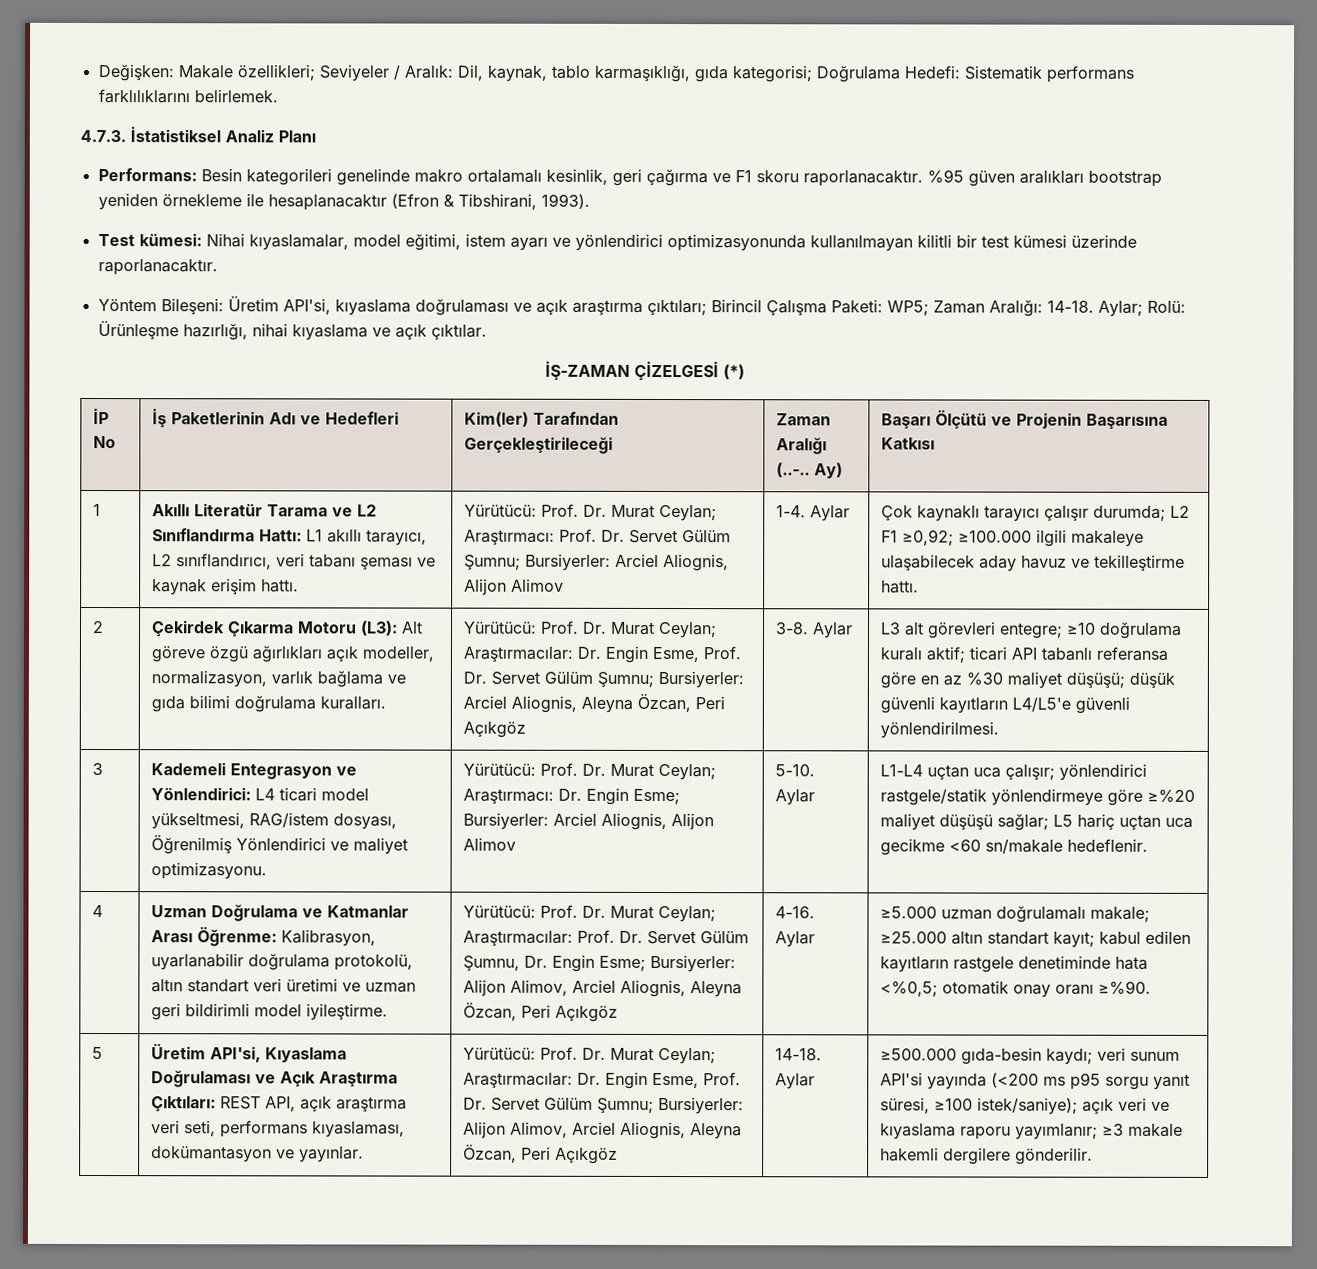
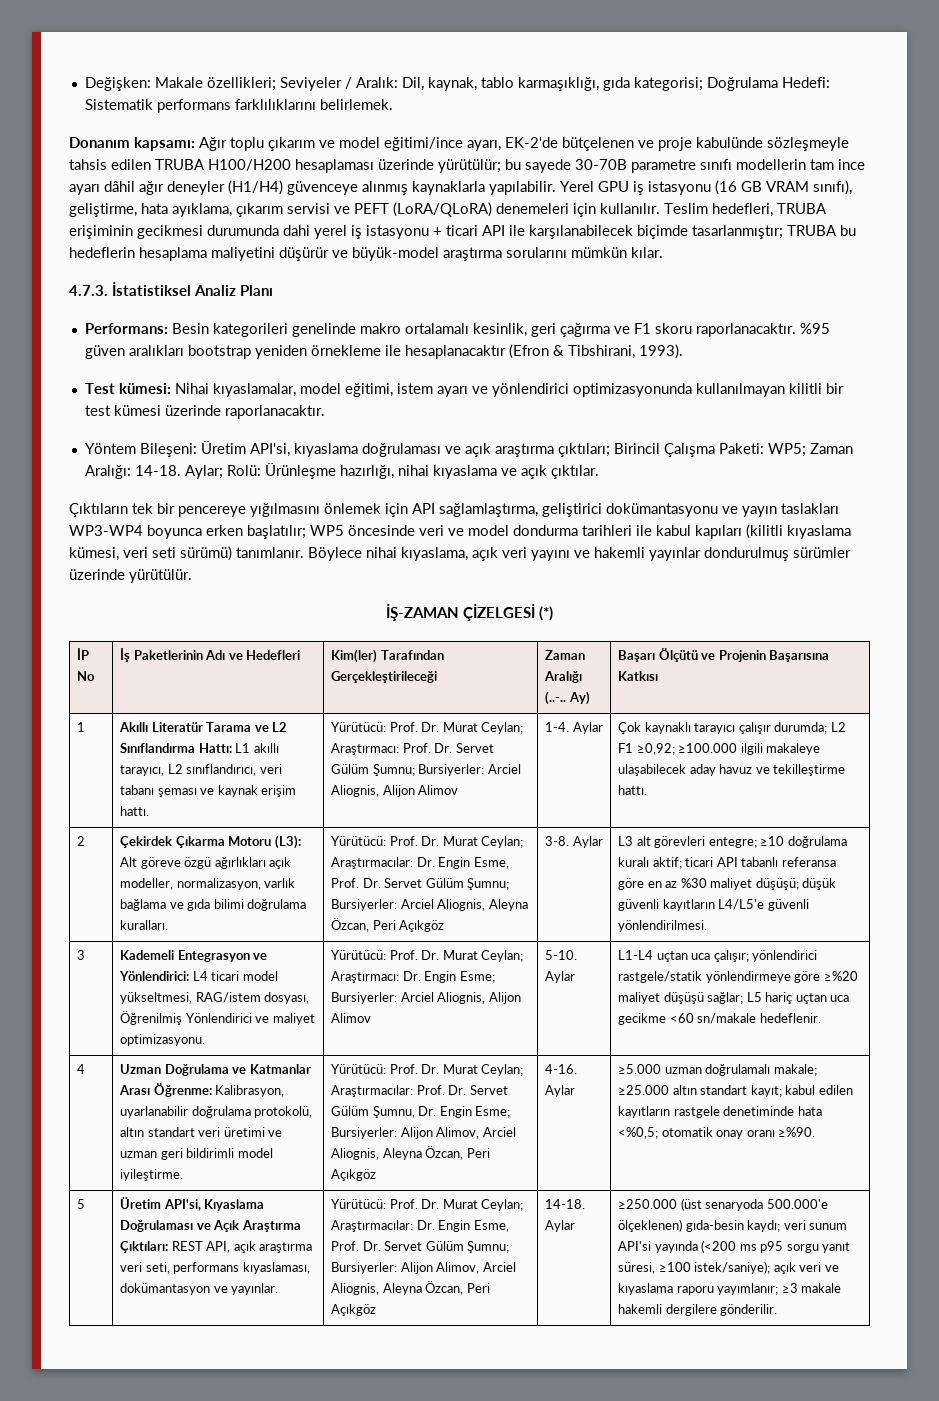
(278, 96) none -> [69,137,849,151] [69,159,865,173] [69,180,852,195] [69,202,827,217] [69,225,856,239] [69,247,663,261] // Donanım kapsamı: Ağır toplu çıkarım ve model eğitimi/ince ayarı, EK-2'de bütçelenen ve proje kabulünde sözleşmeyle tahsis edilen TRUBA H100/H200 hesaplaması üzerinde yürütülür; bu sayede 30-70B parametre sınıfı modellerin tam ince ayarı dâhil ağır deneyler (H1/H4) güvenceye alınmış kaynaklarla yapılabilir. Yerel GPU iş istasyonu (16 GB VRAM sınıfı), geliştirme, hata ayıklama, çıkarım servisi ve PEFT (LoRA/QLoRA) denemeleri için kullanılır. Teslim hedefleri, TRUBA erişiminin gecikmesi durumunda dahi yerel iş istasyonu + ticari API ile karşılanabilecek biçimde tasarlanmıştır; TRUBA bu hedeflerin hesaplama maliyetini düşürür ve büyük-model araştırma sorularını mümkün kılar.
(487, 332) none -> [69,503,839,517] [69,524,851,539] [69,546,851,561] [69,569,192,583] // Çıktıların tek bir pencereye yığılmasını önlemek için API sağlamlaştırma, geliştirici dokümantasyonu ve yayın taslakları WP3-WP4 boyunca erken başlatılır; WP5 öncesinde veri ve model dondurma tarihleri ile kabul kapıları (kilitli kıyaslama kümesi, veri seti sürümü) tanımlanır. Böylece nihai kıyaslama, açık veri yayını ve hakemli yayınlar dondurulmuş sürümler üzerinde yürütülür.
[879,1048,957,1061] ≥500.000 -> [618,1198,828,1211] [618,1219,683,1232] ≥250.000 (üst senaryoda 500.000'e ölçeklenen)

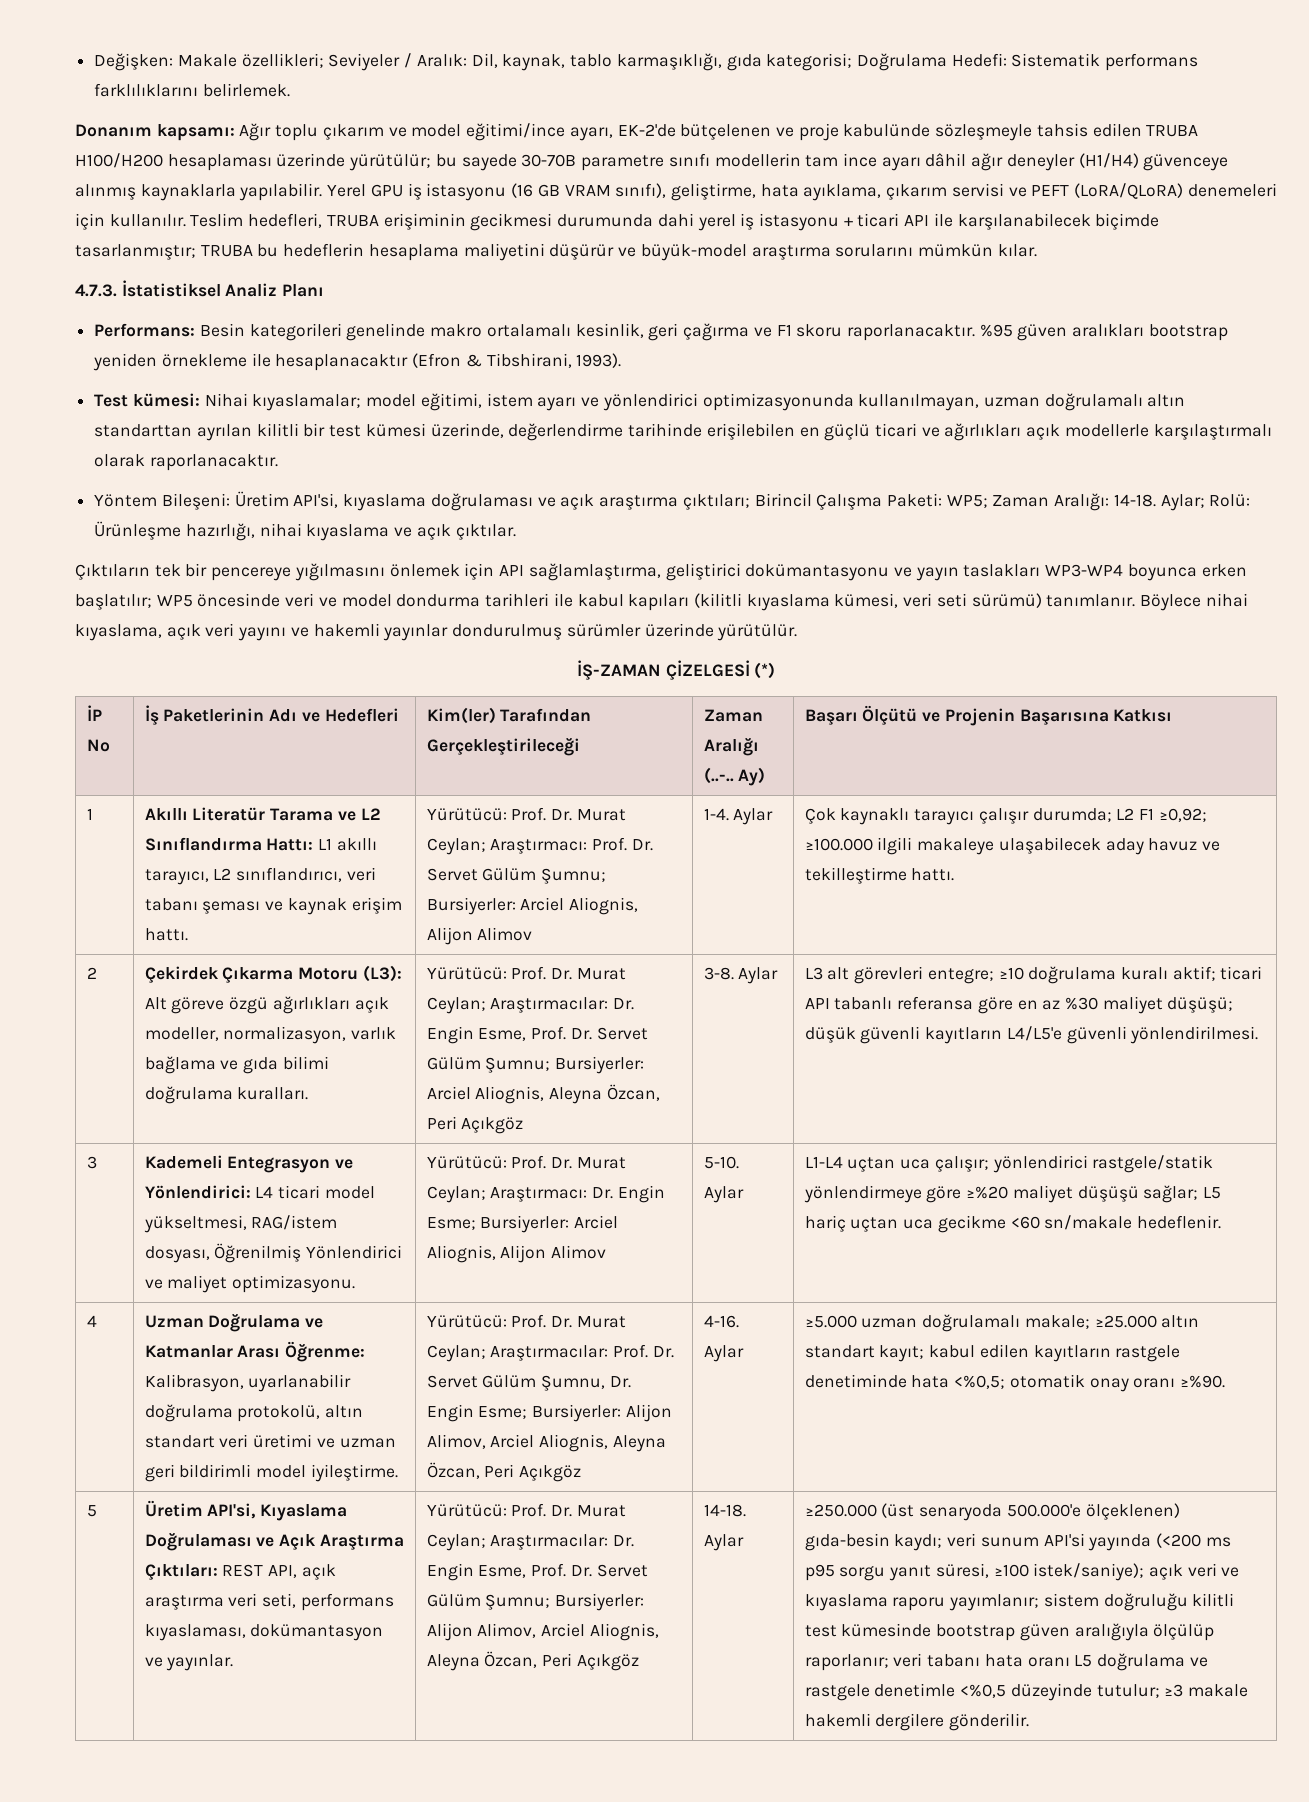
[212,383,296,397] kıyaslamalar, -> [252,394,362,411] kıyaslamalar;
[695,383,844,397] [84,405,221,416] kullanılmayan kilitli bir test kümesi üzerinde -> [858,393,1186,411] [94,423,1272,441] [94,454,146,467] kullanılmayan, uzman doğrulamalı altın standarttan ayrılan kilitli bir test kümesi üzerinde, değerlendirme tarihinde erişilebilen en güçlü ticari ve ağırlıkları açık modellerle karşılaştırmalı olarak
(779, 1289) none -> [1043,1593,1235,1611] [804,1623,1215,1641] [804,1653,1208,1671] [804,1683,1160,1701] sistem doğruluğu kilitli test kümesinde bootstrap güven aralığıyla ölçülüp raporlanır; veri tabanı hata oranı L5 doğrulama ve rastgele denetimle <%0,5 düzeyinde tutulur;

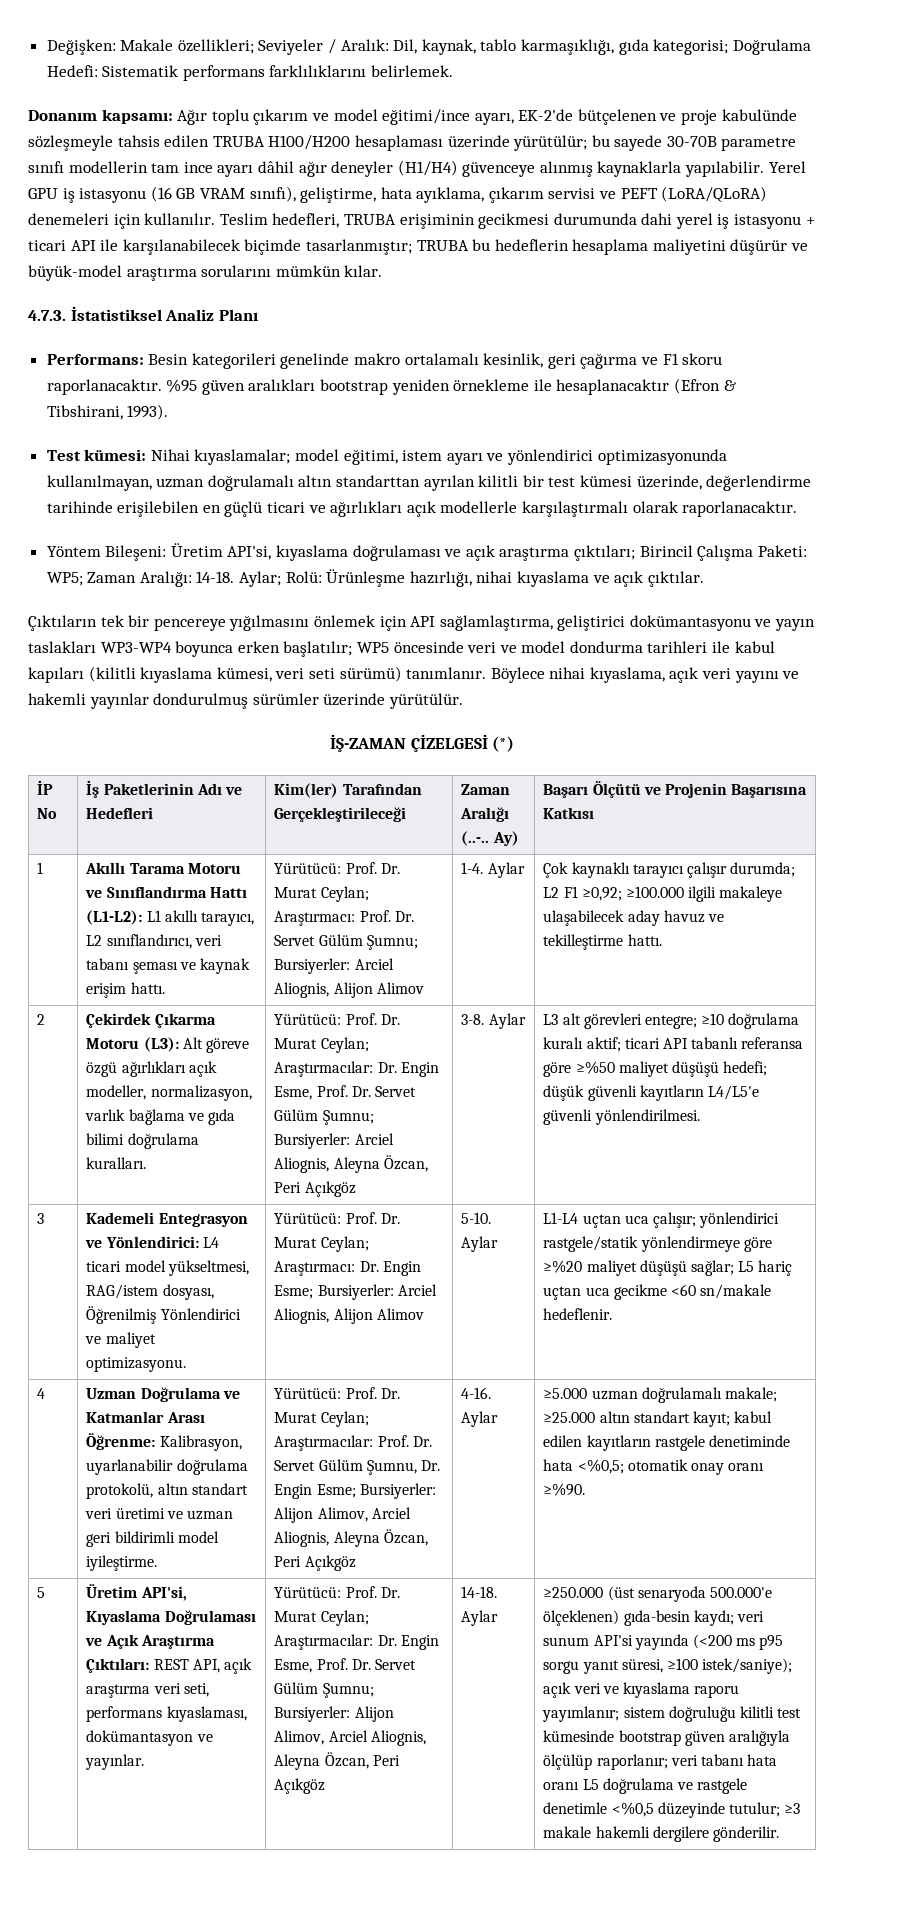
[192,807,381,821] [144,837,314,851] Literatür Tarama ve L2 Sınıflandırma Hattı: -> [129,863,241,874] [85,886,247,898] [86,910,143,925] Tarama Motoru ve Sınıflandırma Hattı (L1-L2):
[1017,996,1234,1014] en az %30 maliyet düşüşü; -> [575,1061,768,1077] ≥%50 maliyet düşüşü hedefi;

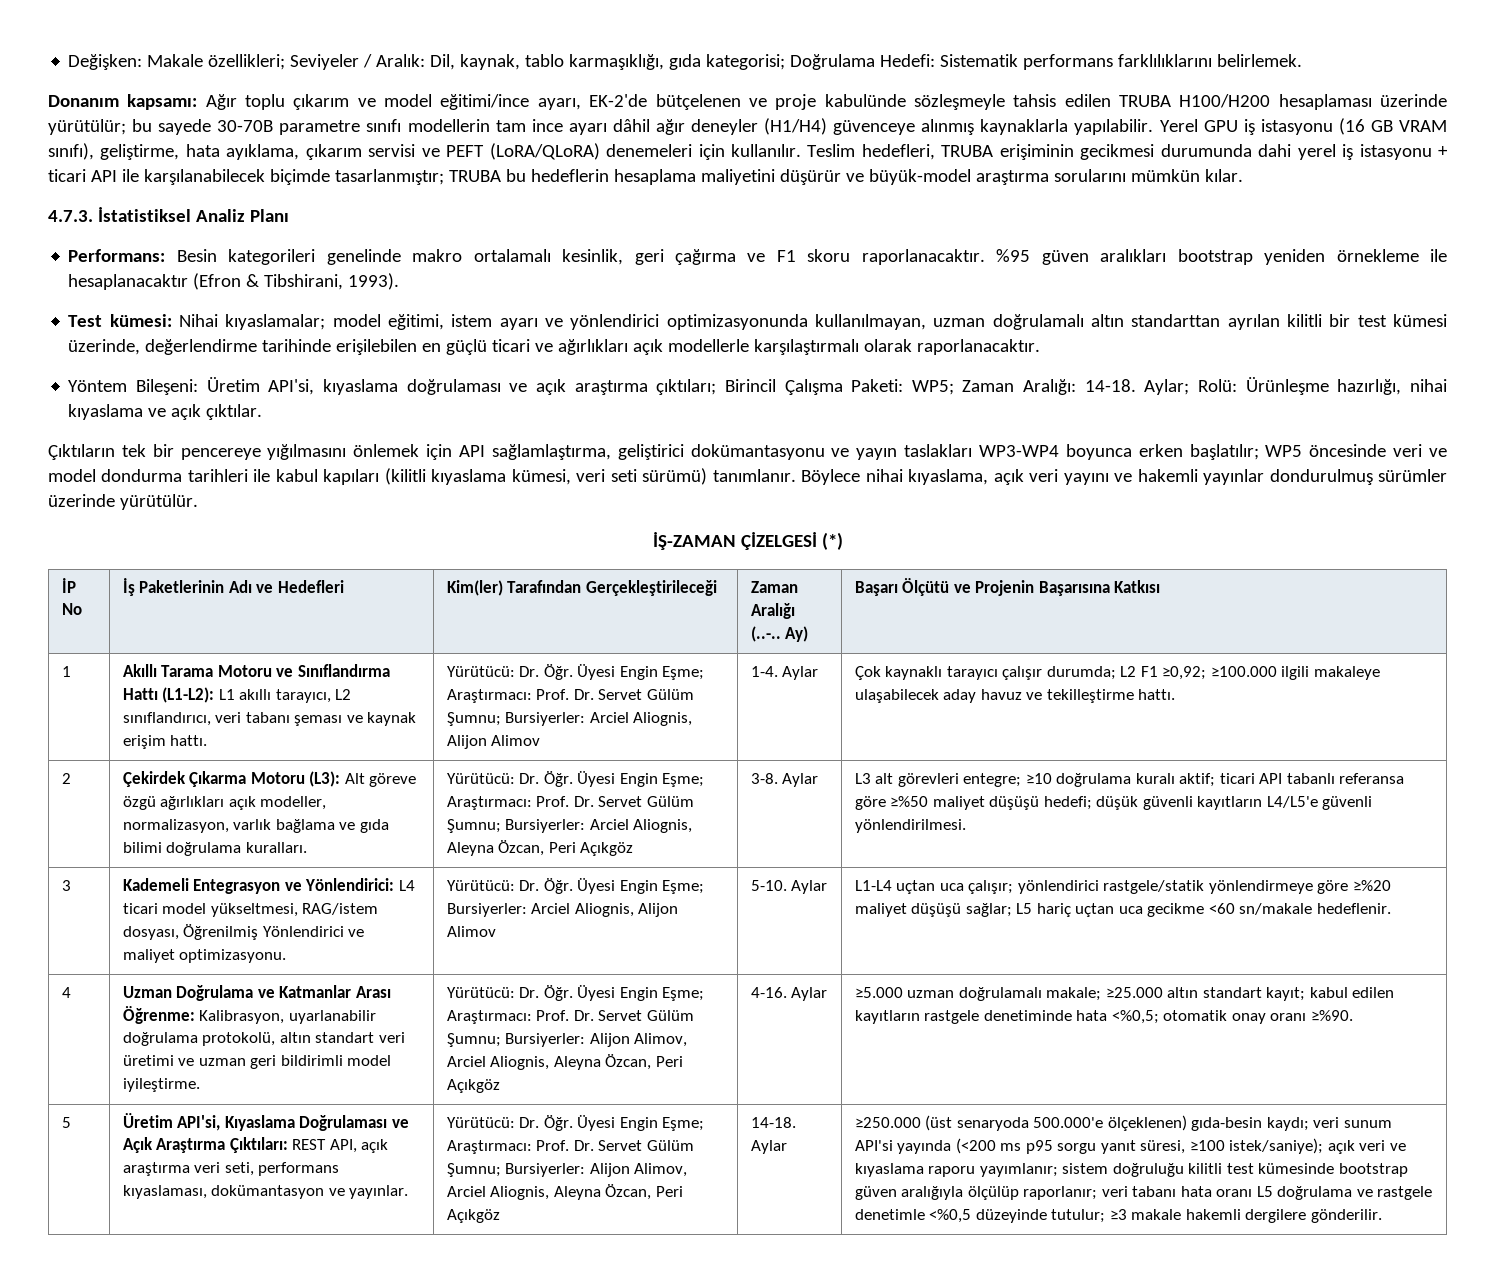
[345,862,400,874] [274,886,369,902] Prof. Dr. Murat Ceylan; -> [519,664,705,680] Dr. Öğr. Üyesi Engin Eşme;
[345,1013,400,1025] [274,1037,369,1053] [274,1061,439,1077] [274,1086,313,1100] Prof. Dr. Murat Ceylan; Araştırmacılar: Dr. Engin Esme, -> [519,771,705,787] [447,796,533,810] Dr. Öğr. Üyesi Engin Eşme; Araştırmacı:
[345,1212,400,1224] [274,1236,369,1252] [274,1261,421,1276] [274,1285,314,1299] Prof. Dr. Murat Ceylan; Araştırmacı: Dr. Engin Esme; -> [519,878,705,894] Dr. Öğr. Üyesi Engin Eşme;
[345,1387,400,1399] [274,1411,369,1427] [274,1435,432,1451] [274,1459,440,1475] [274,1484,356,1499] Prof. Dr. Murat Ceylan; Araştırmacılar: Prof. Dr. Servet Gülüm Şumnu, Dr. Engin Esme; -> [519,985,705,1001] [447,1010,694,1024] [447,1033,502,1047] Dr. Öğr. Üyesi Engin Eşme; Araştırmacı: Prof. Dr. Servet Gülüm Şumnu;
[345,1586,400,1598] [274,1610,369,1626] [274,1634,439,1650] [274,1659,313,1673] Prof. Dr. Murat Ceylan; Araştırmacılar: Dr. Engin Esme, -> [519,1115,705,1131] [447,1140,533,1154] Dr. Öğr. Üyesi Engin Eşme; Araştırmacı:

